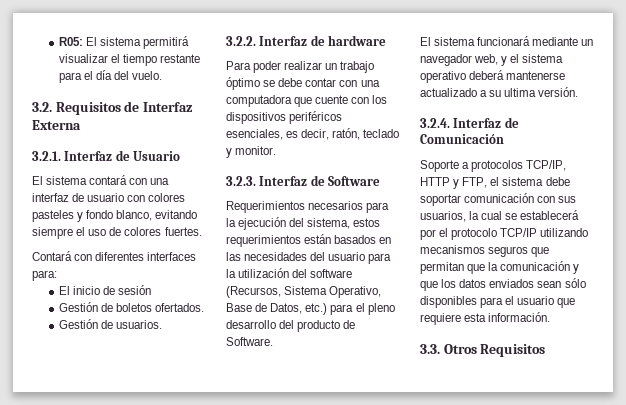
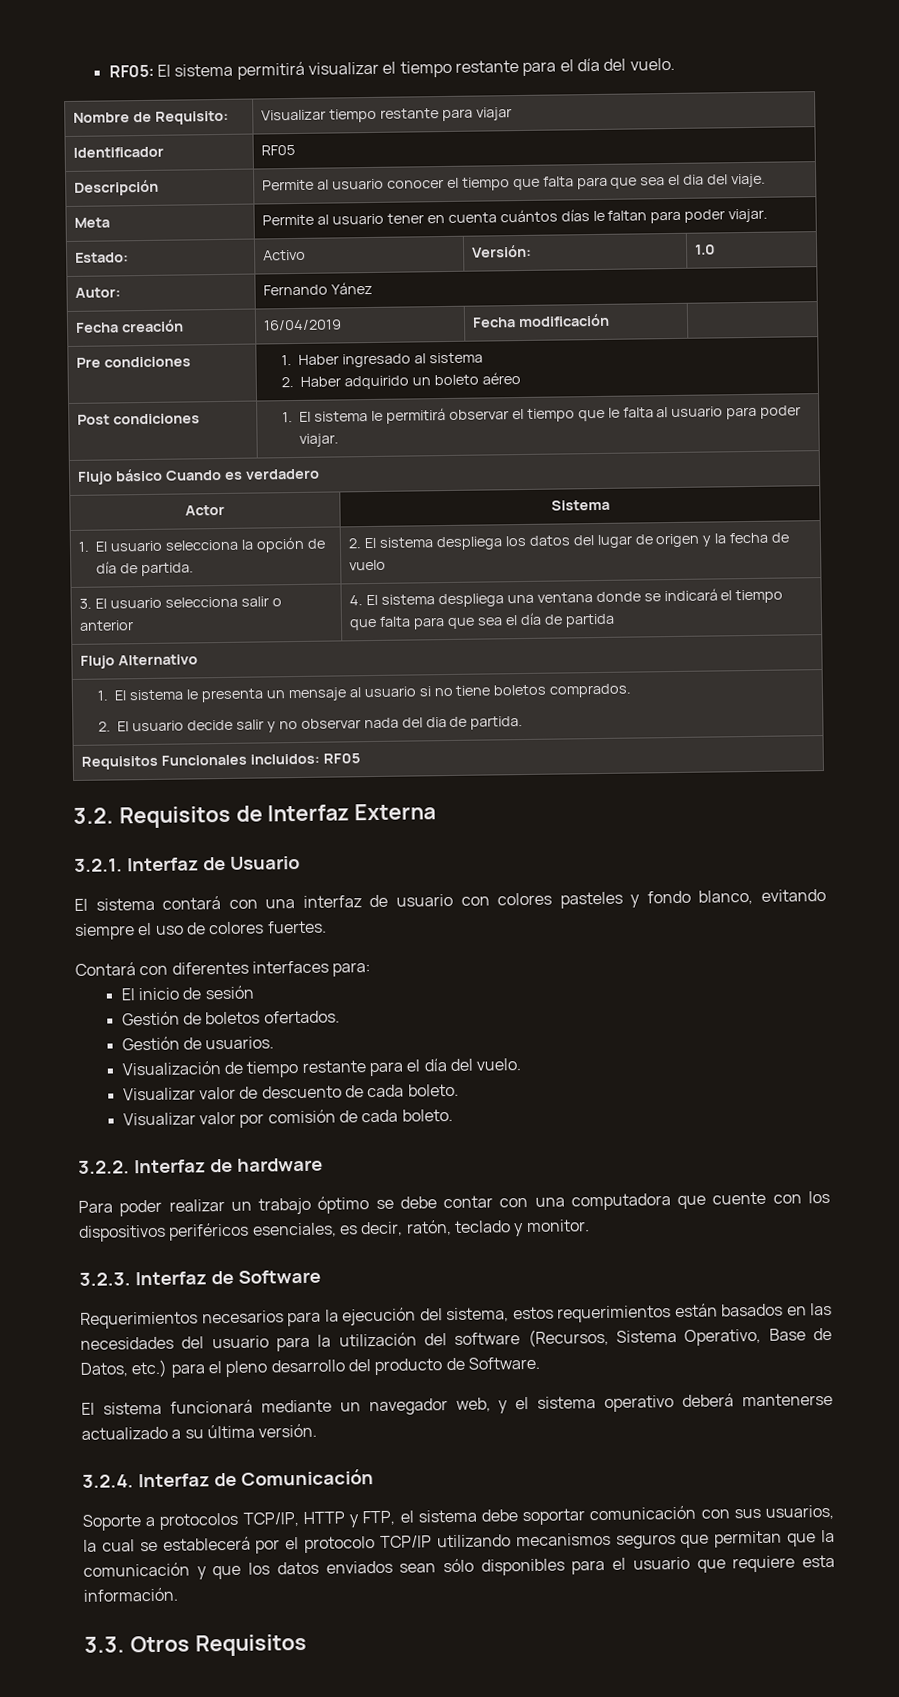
[58,37,83,46] R05: -> [108,64,154,78] RF05:
(163, 75) none -> [73,110,230,125] [261,107,512,123] [73,146,165,158] [261,144,296,156] [74,179,160,196] [262,173,766,191] [74,217,111,228] [262,208,769,226] [75,252,130,263] [263,249,307,261] [472,244,533,258] [695,244,717,255] [75,287,122,298] [263,281,374,296] [75,319,185,333] [263,319,343,331] [472,313,611,328] [76,356,192,368] [281,352,484,368] [281,372,521,390] [77,413,201,425] [282,405,802,424] [299,433,340,447] [77,468,320,485] [185,504,225,516] [550,499,610,511] [78,536,327,553] [96,561,195,577] [348,532,790,551] [349,559,387,571] [79,596,282,609] [79,620,135,631] [349,588,784,608] [349,612,615,631] [80,654,199,669] [97,683,633,703] [98,716,524,733] [81,753,361,770] // Nombre de Requisito: | Visualizar tiempo restante para viajar // Identificador | RF05 // Descripción | Permite al usuario conocer el tiempo que falta para que sea el dia del viaje. // Meta | Permite al usuario tener en cuenta cuántos días le faltan para poder viajar. // Estado: | Activo | Versión: | 1.0 // Autor: | Fernando Yánez // Fecha creación | 16/04/2019 | Fecha modificación | // Pre condiciones | 1. Haber ingresado al sistema // 2. Haber adquirido un boleto aéreo // Post condiciones | 1. El sistema le permitirá observar el tiempo que le falta al usuario para poder viajar. // Flujo básico Cuando es verdadero // Actor | Sistema // 1. El usuario selecciona la opción de día de partida. | 2. El sistema despliega los datos del lugar de origen y la fecha de vuelo // 3. El usuario selecciona salir o anterior | 4. El sistema despliega una ventana donde se indicará el tiempo que falta para que sea el día de partida // Flujo Alternativo // 1. El sistema le presenta un mensaje al usuario si no tiene boletos comprados. // 2. El usuario decide salir y no observar nada del dia de partida. // Requisitos Funcionales incluidos: RF05
(163, 324) none -> [121,1058,522,1078] [122,1083,459,1101] [122,1108,453,1128] // Visualización de tiempo restante para el día del vuelo. // Visualizar valor de descuento de cada boleto. // Visualizar valor por comisión de cada boleto.
[504,88,537,97] ultima -> [206,1424,255,1439] última

